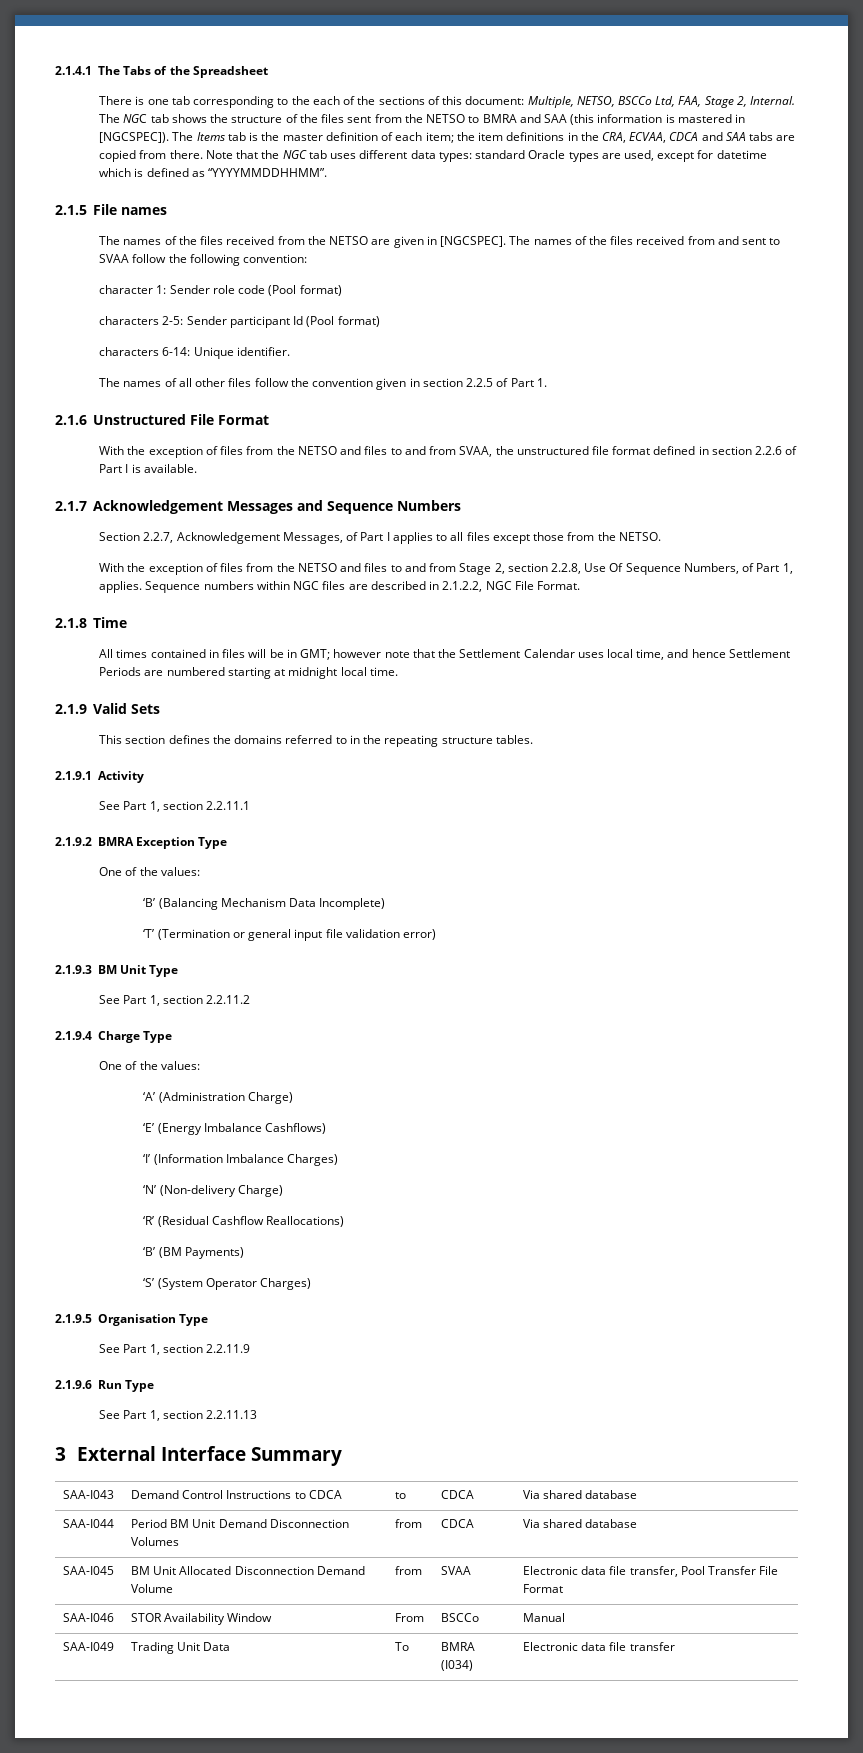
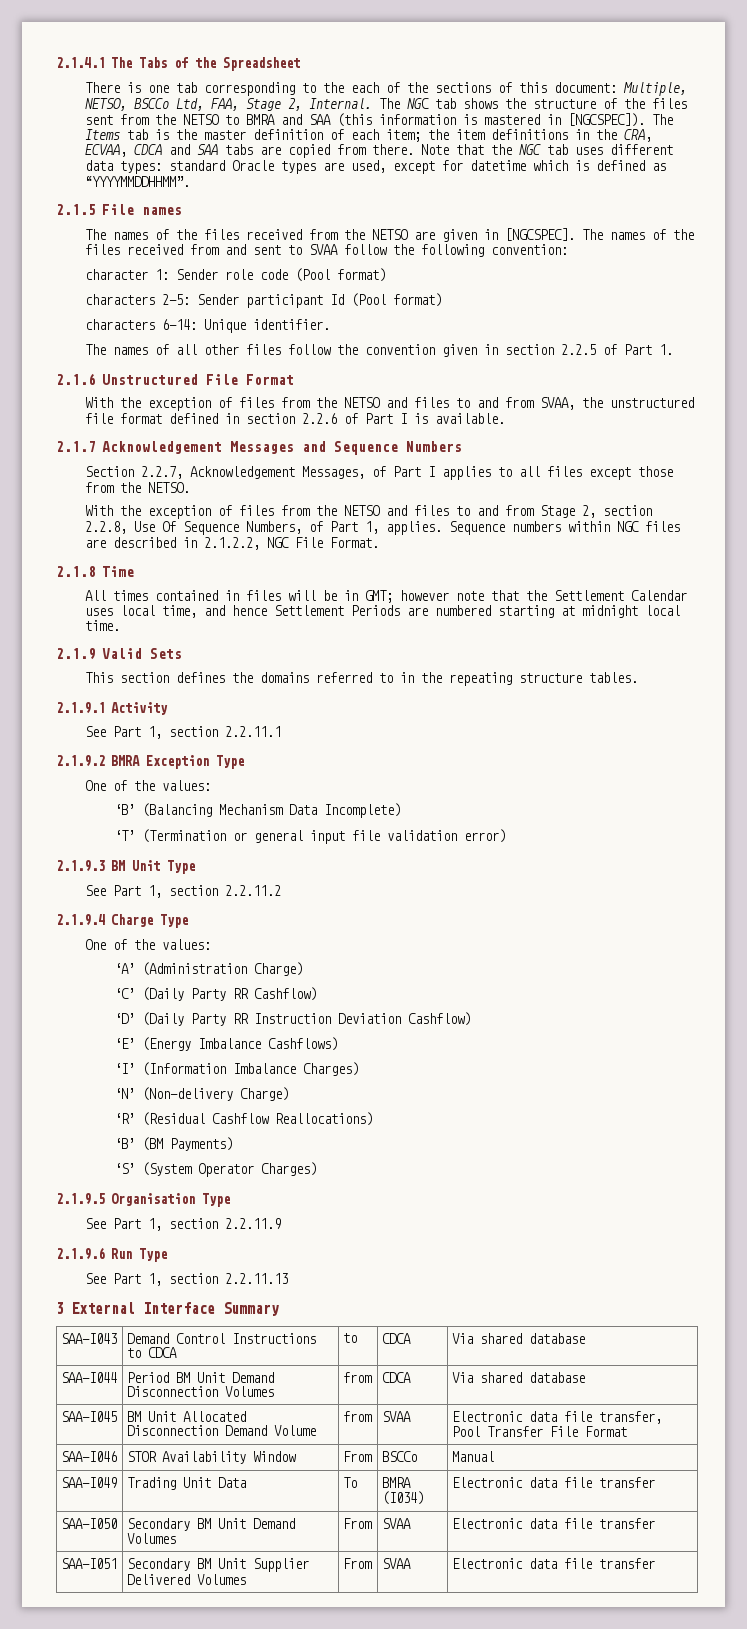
(293, 1098) none -> [114,987,318,1001] [114,1012,472,1026] // ‘C’ (Daily Party RR Cashflow) // ‘D’ (Daily Party RR Instruction Deviation Cashflow)
(675, 1646) none -> [60,1518,117,1529] [126,1518,295,1531] [126,1533,176,1544] [342,1518,372,1529] [381,1518,411,1529] [451,1518,655,1529] [60,1558,117,1569] [126,1558,309,1572] [126,1574,246,1585] [342,1558,372,1569] [381,1558,411,1569] [451,1558,655,1569] // SAA-I050 | Secondary BM Unit Demand Volumes | From | SVAA | Electronic data file transfer // SAA-I051 | Secondary BM Unit Supplier Delivered Volumes | From | SVAA | Electronic data file transfer

